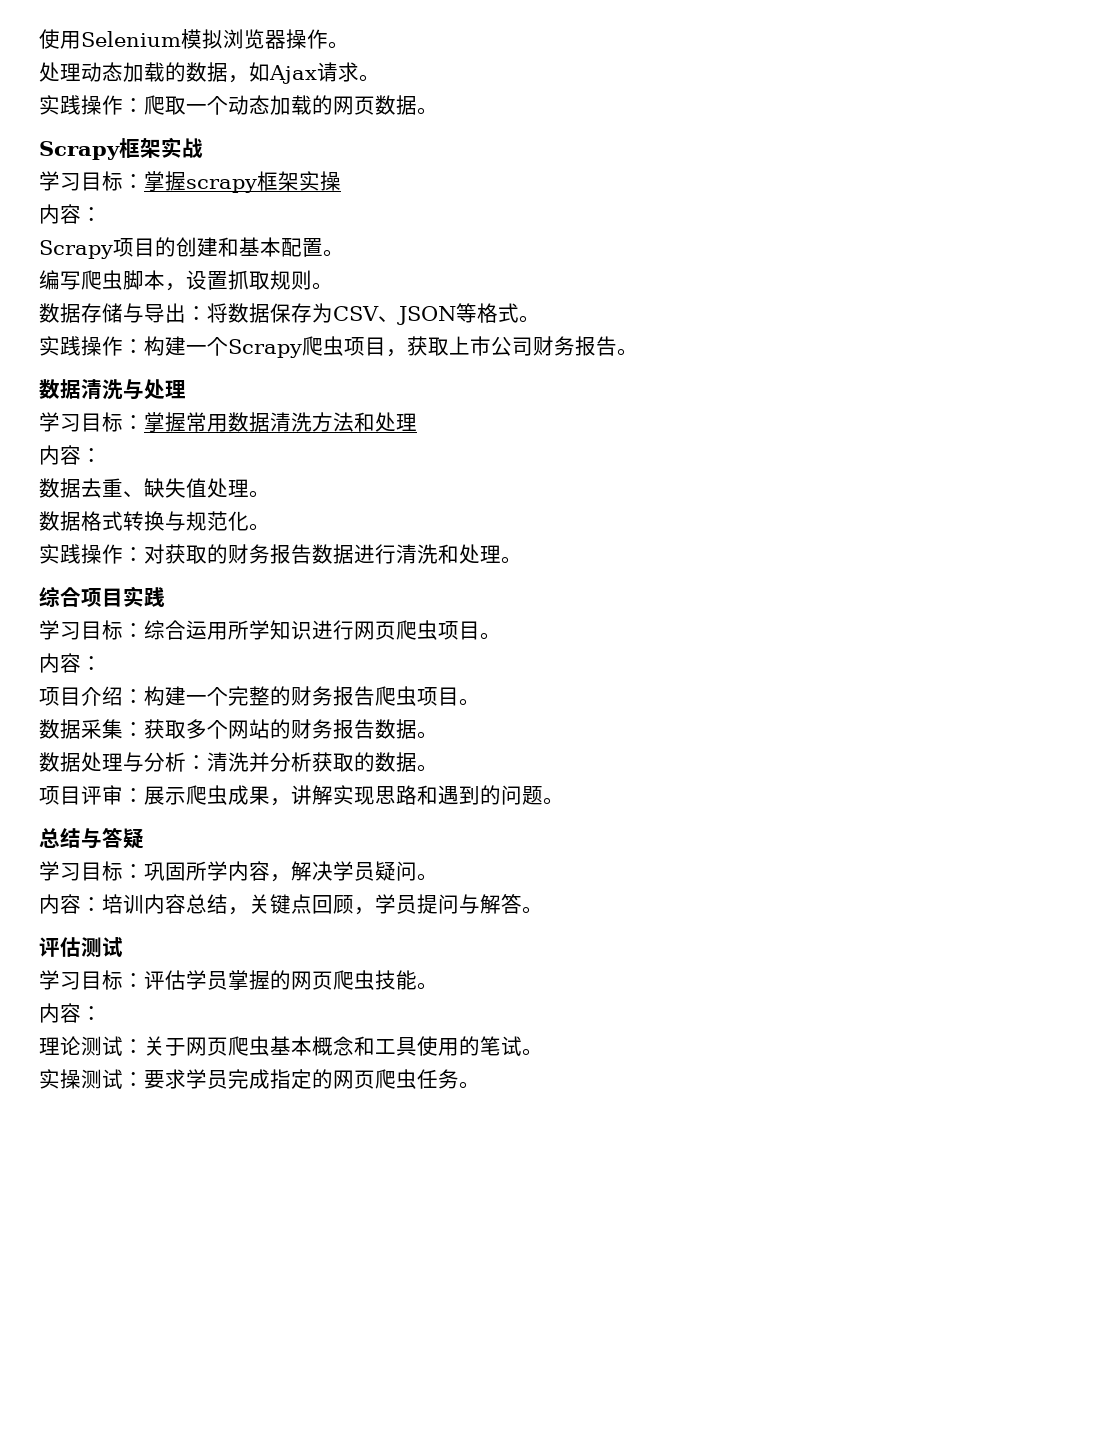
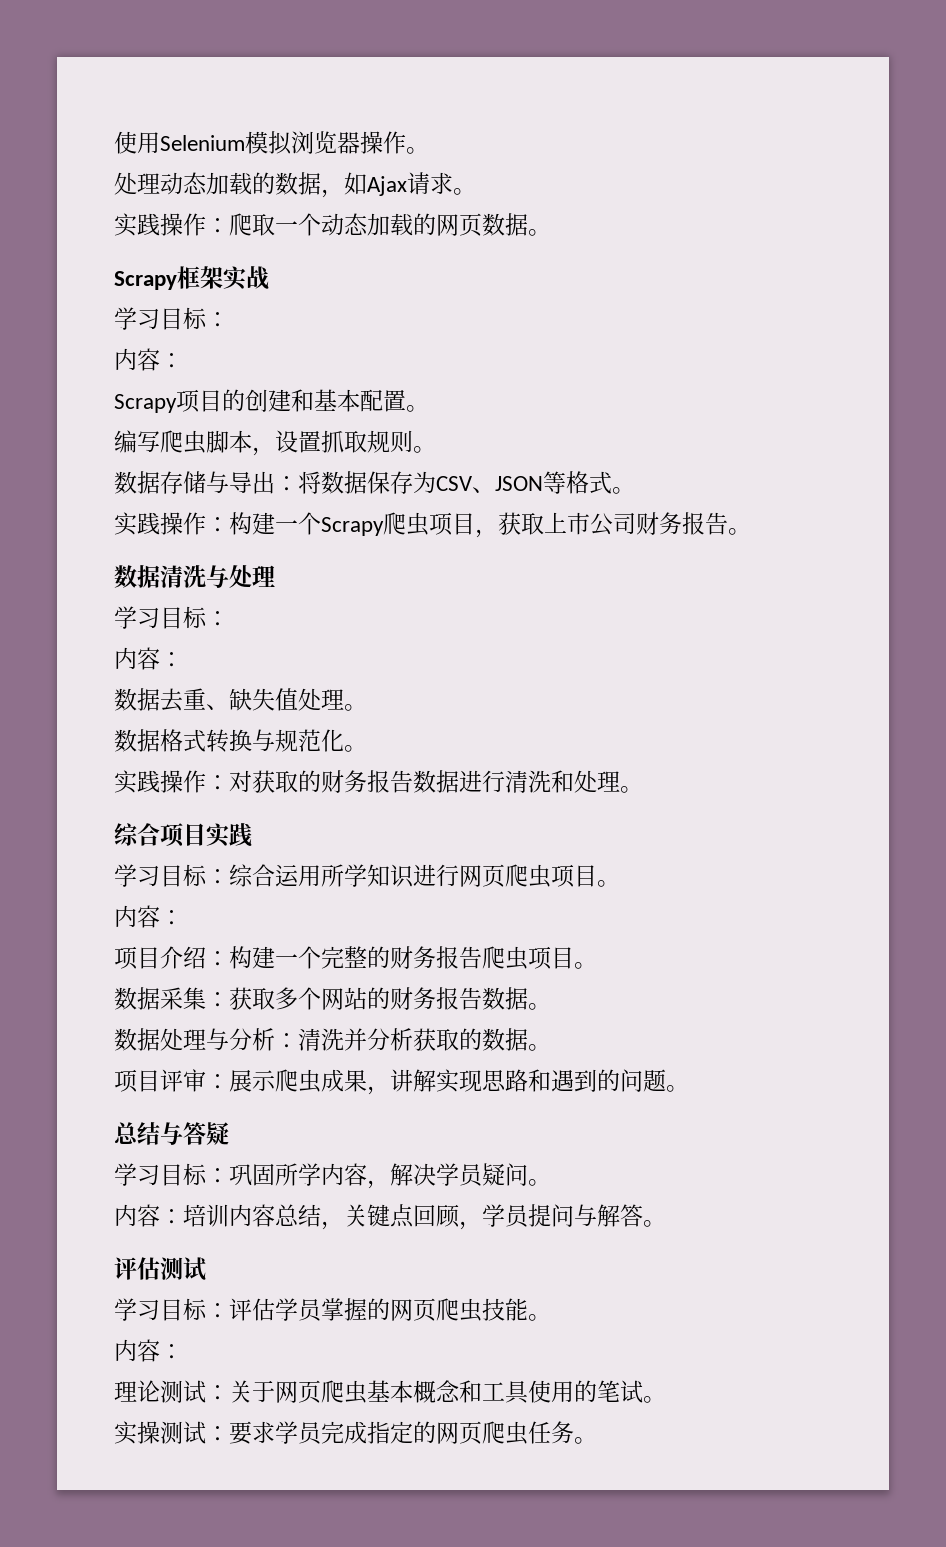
[144,171,341,193] 掌握scrapy框架实操 -> (229, 319) none
[144,412,417,432] 掌握常用数据清洗方法和处理 -> (229, 618) none

